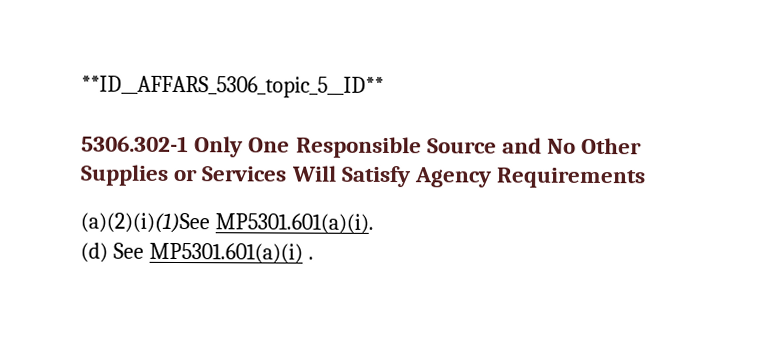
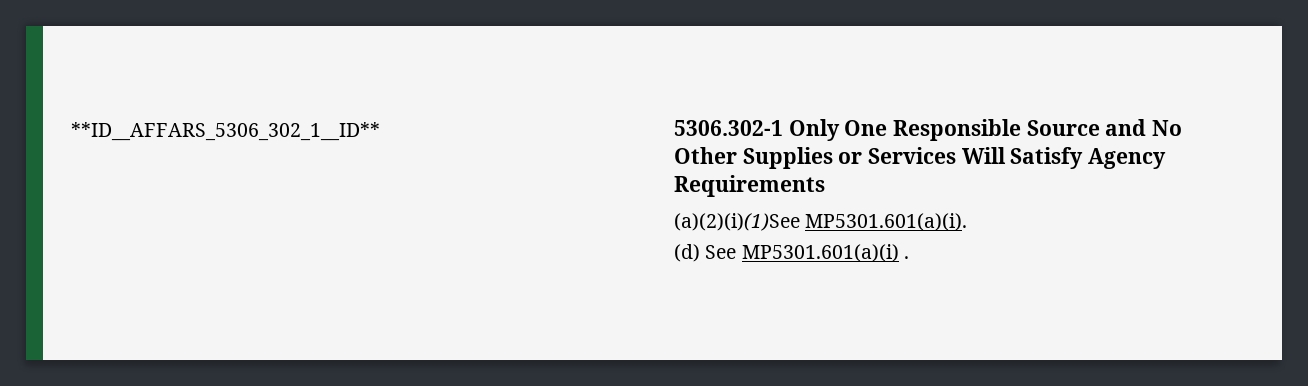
[81,75,384,98] **ID__AFFARS_5306_topic_5__ID** -> [71,122,380,141] **ID__AFFARS_5306_302_1__ID**

